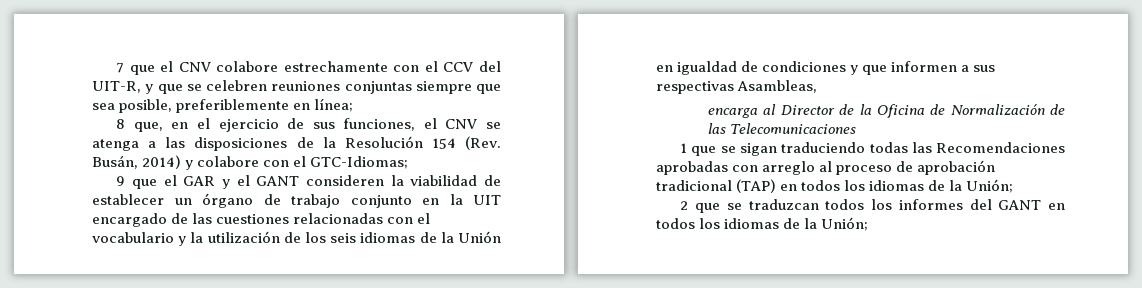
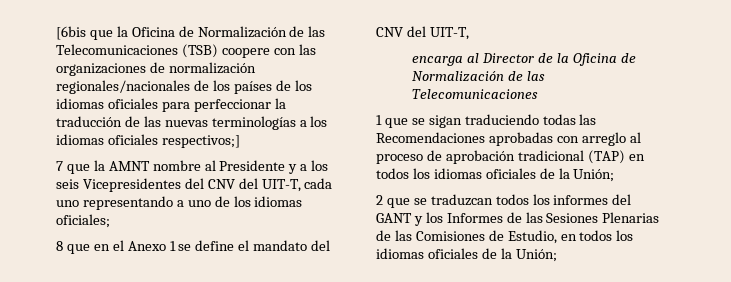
[116,61,502,75] [92,80,501,94] [92,98,354,113] 7 que el CNV colabore estrechamente con el CCV del UIT-R, y que se celebren reuniones conjuntas siempre que sea posible, preferiblemente en línea; -> [56,26,326,40] [56,44,316,58] [56,62,256,76] [56,80,312,94] [56,98,286,112] [56,116,328,130] [56,134,240,148] [56,160,329,174] [56,178,333,192] [56,196,303,210] [56,214,110,228] [6bis que la Oficina de Normalización de las Telecomunicaciones (TSB) coopere con las organizaciones de normalización regionales/nacionales de los países de los idiomas oficiales para perfeccionar la traducción de las nuevas terminologías a los idiomas oficiales respectivos;] // 7 que la AMNT nombre al Presidente y a los seis Vicepresidentes del CNV del UIT-T, cada uno representando a uno de los idiomas oficiales;
[133,122,163,132] que, -> [66,244,90,254] que
[218,118,501,132] [92,136,501,151] [92,155,409,170] [116,175,501,189] [92,193,501,208] [92,213,431,227] [92,231,501,246] [656,61,996,75] [656,80,818,94] ejercicio de sus funciones, el CNV se atenga a las disposiciones de la Resolución 154 (Rev. Busán, 2014) y colabore con el GTC-Idiomas; // 9 que el GAR y el GANT consideren la viabilidad de establecer un órgano de trabajo conjunto en la UIT encargado de las cuestiones relacionadas con el vocabulario y la utilización de los seis idiomas de la Unión en igualdad de condiciones y que informen a sus respectivas Asambleas, -> [127,240,331,251] [376,26,469,40] Anexo 1 se define el mandato del CNV del UIT-T,
(925, 185) none -> [485,168,536,179] oficiales
[1048,203,1065,210] [656,218,780,229] en todos los idiomas -> [413,212,660,226] [376,230,634,244] [376,248,478,259] y los Informes de las Sesiones Plenarias de las Comisiones de Estudio, en todos los idiomas oficiales

